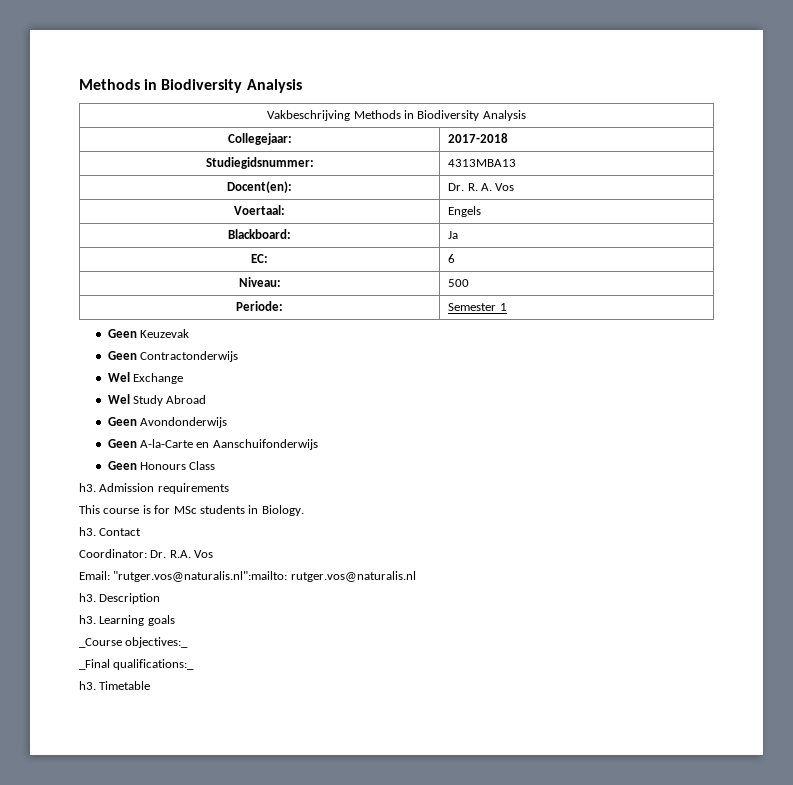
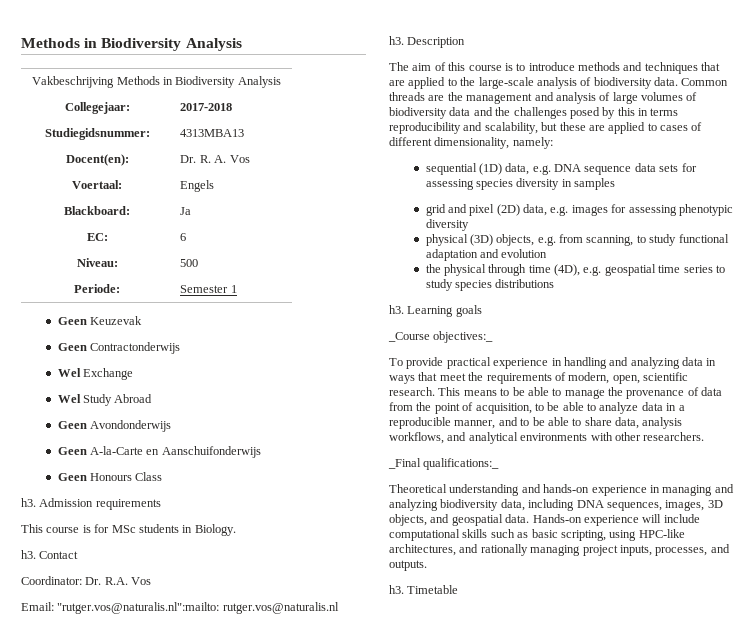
(161, 598) none -> [389,62,721,74] [389,77,729,89] [389,92,698,104] [389,107,679,119] [389,122,703,134] [389,137,553,149] [425,163,697,175] [425,178,616,190] [425,204,733,216] [425,219,469,231] [425,234,729,246] [425,249,548,261] [425,264,725,276] [425,279,555,291] // The aim of this course is to introduce methods and techniques that are applied to the large-scale analysis of biodiversity data. Common threads are the management and analysis of large volumes of biodiversity data and the challenges posed by this in terms reproducibility and scalability, but these are applied to cases of different dimensionality, namely: // sequential (1D) data, e.g. DNA sequence data sets for assessing species diversity in samples // grid and pixel (2D) data, e.g. images for assessing phenotypic diversity // physical (3D) objects, e.g. from scanning, to study functional adaptation and evolution // the physical through time (4D), e.g. geospatial time series to study species distributions
[79,659,195,670] _Final qualifications:_ -> [389,357,717,369] [389,372,688,384] [389,387,723,399] [389,402,685,414] [389,417,683,429] [389,432,705,444] [388,458,500,470] [389,484,734,496] [389,499,723,511] [389,514,700,526] [389,529,685,541] [389,544,730,556] [389,560,427,571] To provide practical experience in handling and analyzing data in ways that meet the requirements of modern, open, scientific research. This means to be able to manage the provenance of data from the point of acquisition, to be able to analyze data in a reproducible manner, and to be able to share data, analysis workflows, and analytical environments with other researchers. // _Final qualifications:_ // Theoretical understanding and hands-on experience in managing and analyzing biodiversity data, including DNA sequences, images, 3D objects, and geospatial data. Hands-on experience will include computational skills such as basic scripting, using HPC-like architectures, and rationally managing project inputs, processes, and outputs.

